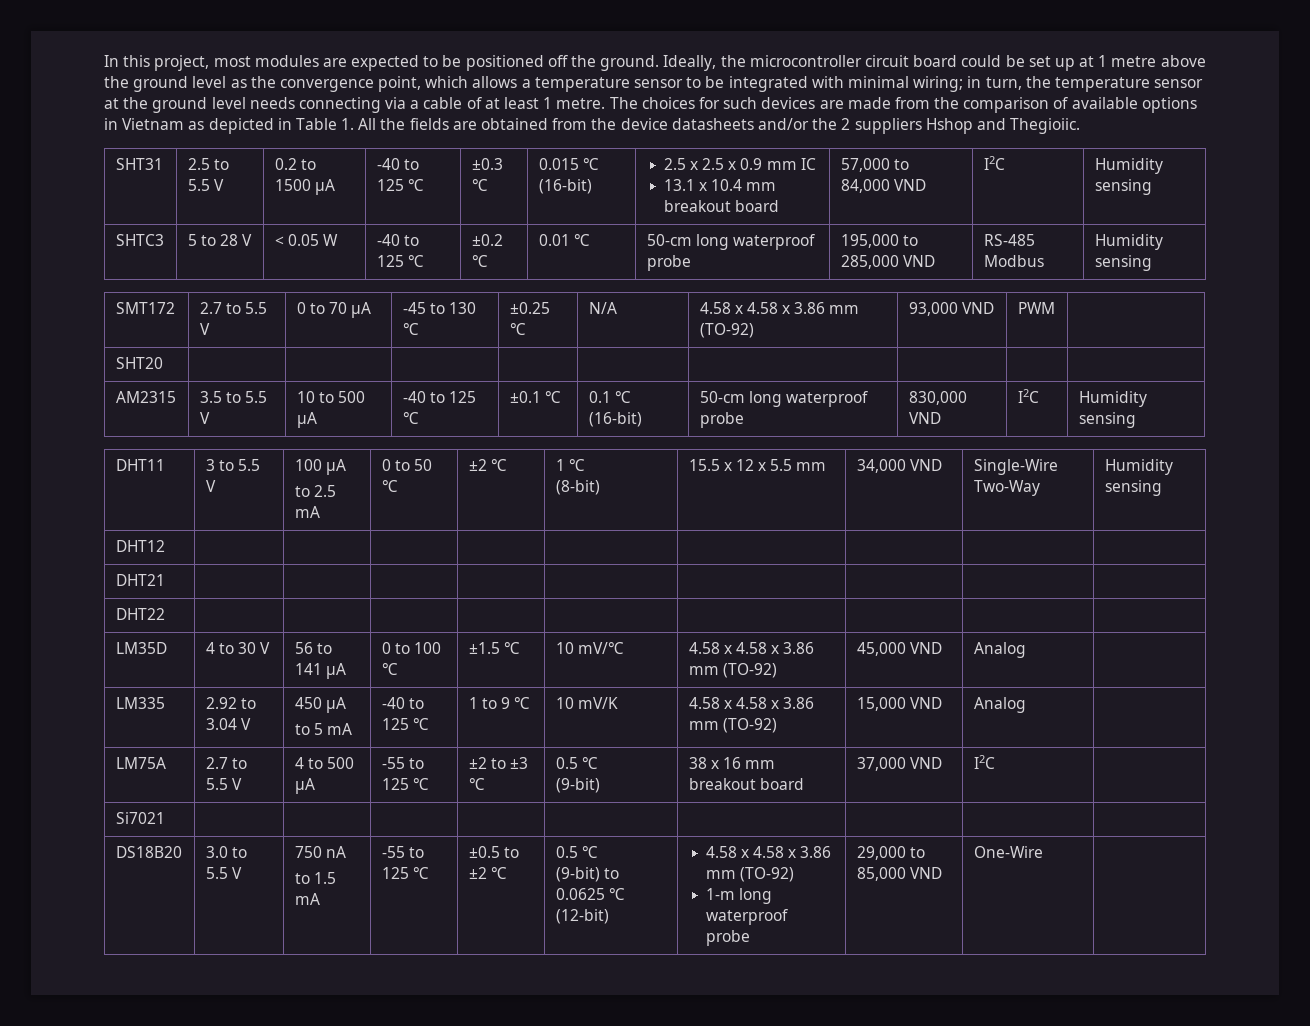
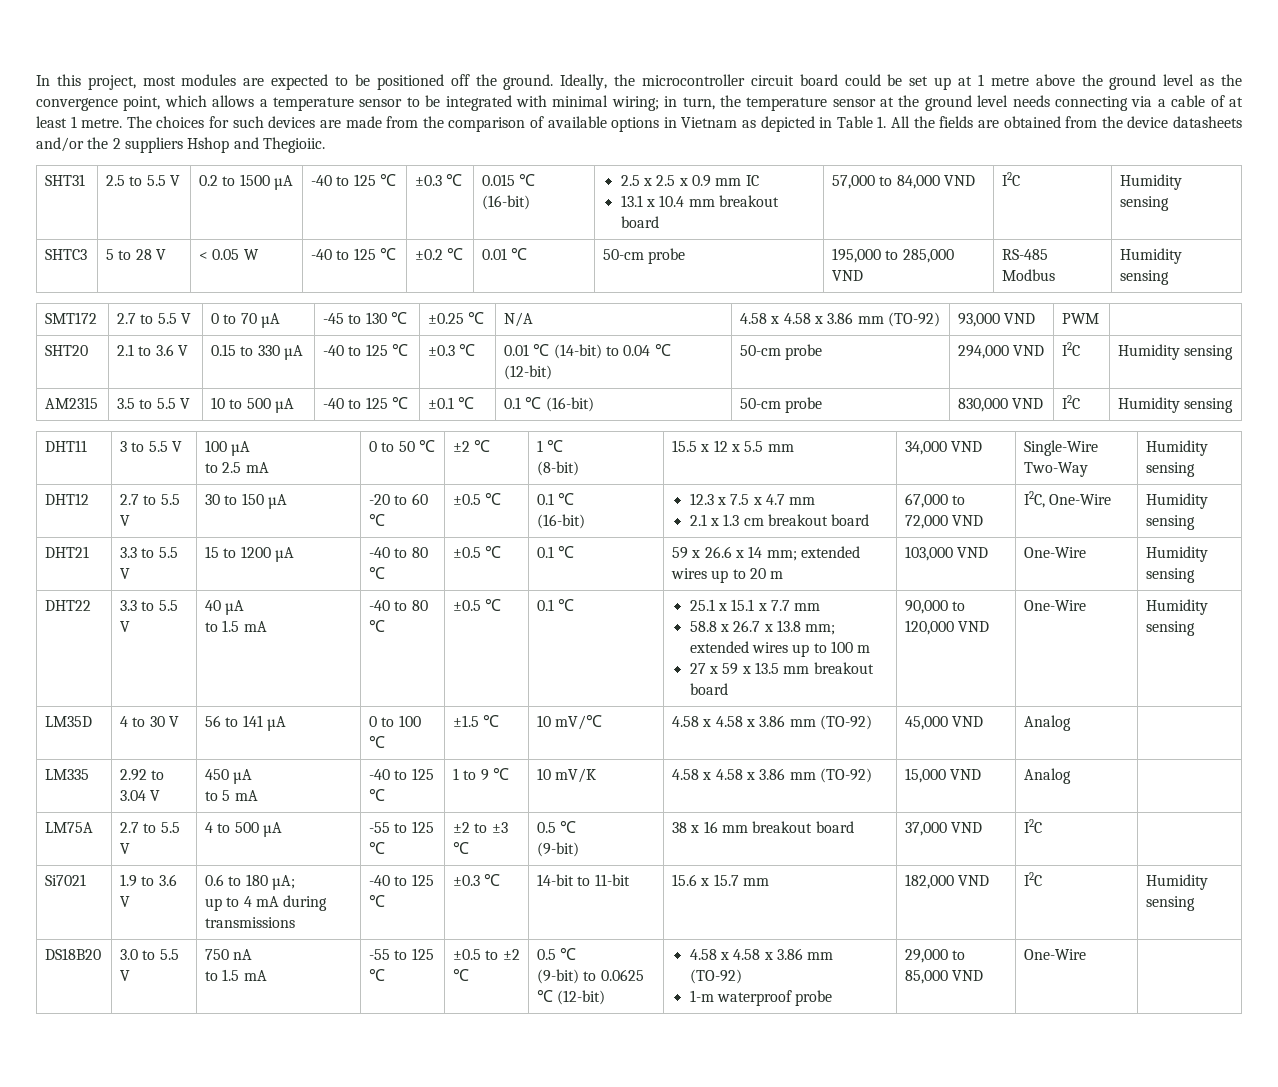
[695,234,815,250] long waterproof -> (645, 254) none
(163, 363) | | | | | | | | -> [117,344,189,356] [211,344,304,360] [323,343,409,356] [428,343,476,356] [504,343,671,359] [504,365,553,380] [740,344,823,360] [958,345,1045,359] [1062,342,1081,356] [1118,344,1234,360] 2.1 to 3.6 V | 0.15 to 330 µA | -40 to 125 ℃ | ±0.3 ℃ | 0.01 ℃ (14-bit) to 0.04 ℃ (12-bit) | 50-cm probe | 294,000 VND | I2C | Humidity sensing
[748,391,868,407] long waterproof -> (782, 403) none
[115,574,165,586] [115,608,165,620] | | | | | | | | // DHT21 | | | | | | | | | // DHT22 | | | | | | | | | -> [120,494,180,505] [120,515,131,526] [205,493,288,509] [369,493,428,505] [369,513,386,526] [453,492,502,505] [537,492,575,505] [537,514,586,529] [689,493,816,505] [689,514,870,526] [905,493,966,508] [905,515,984,529] [1024,491,1112,508] [1146,493,1209,509] [1146,515,1196,530] [45,546,90,558] [120,547,178,558] [120,568,131,579] [205,546,295,562] [369,547,428,558] [369,566,386,579] [453,545,502,558] [537,545,575,558] [672,546,860,561] [671,568,784,583] [905,546,989,561] [1024,547,1087,558] [1146,546,1209,562] [1146,568,1196,583] [45,600,92,611] [120,600,178,611] [120,621,131,632] [205,600,245,615] [205,620,267,632] [369,600,428,611] [369,619,386,632] [453,598,502,611] [537,598,575,611] [689,599,821,611] [689,620,836,635] [689,641,871,657] [689,662,874,675] [689,683,728,695] [905,600,966,614] [905,620,990,635] [1024,600,1087,611] [1146,599,1209,615] [1146,621,1196,636] 2.7 to 5.5 V | 30 to 150 µA | -20 to 60 ℃ | ±0.5 ℃ | 0.1 ℃ // (16-bit) | 12.3 x 7.5 x 4.7 mm // 2.1 x 1.3 cm breakout board | 67,000 to 72,000 VND | I2C, One-Wire | Humidity sensing // DHT21 | 3.3 to 5.5 V | 15 to 1200 µA | -40 to 80 ℃ | ±0.5 ℃ | 0.1 ℃ | 59 x 26.6 x 14 mm; extended wires up to 20 m | 103,000 VND | One-Wire | Humidity sensing // DHT22 | 3.3 to 5.5 V | 40 µA // to 1.5 mA | -40 to 80 ℃ | ±0.5 ℃ | 0.1 ℃ | 25.1 x 15.1 x 7.7 mm // 58.8 x 26.7 x 13.8 mm; extended wires up to 100 m // 27 x 59 x 13.5 mm breakout board | 90,000 to 120,000 VND | One-Wire | Humidity sensing
(165, 818) | | | | | | | | -> [120,874,177,887] [120,896,131,907] [205,874,296,890] [205,895,328,911] [205,917,296,928] [369,874,434,886] [369,894,386,907] [453,873,501,886] [537,874,630,886] [672,874,770,886] [905,874,990,889] [1024,872,1043,886] [1146,874,1209,890] [1146,896,1196,911] 1.9 to 3.6 V | 0.6 to 180 µA; // up to 4 mA during transmissions | -40 to 125 ℃ | ±0.3 ℃ | 14-bit to 11-bit | 15.6 x 15.7 mm | 182,000 VND | I2C | Humidity sensing
[738,888,772,904] long -> (714, 996) none

